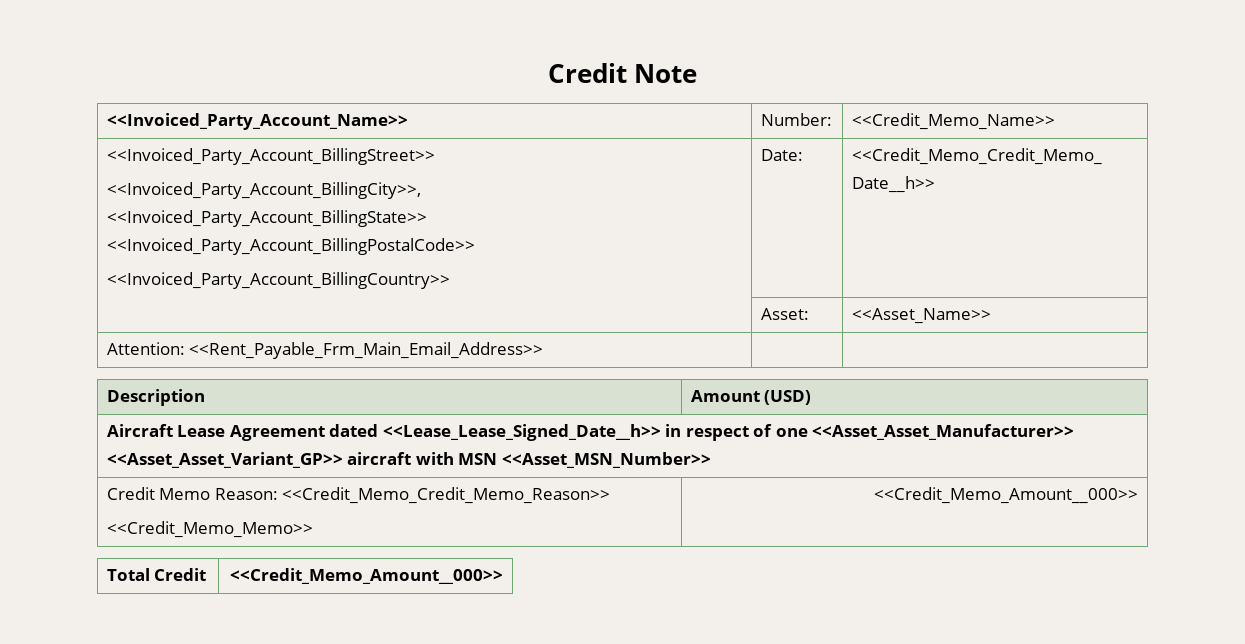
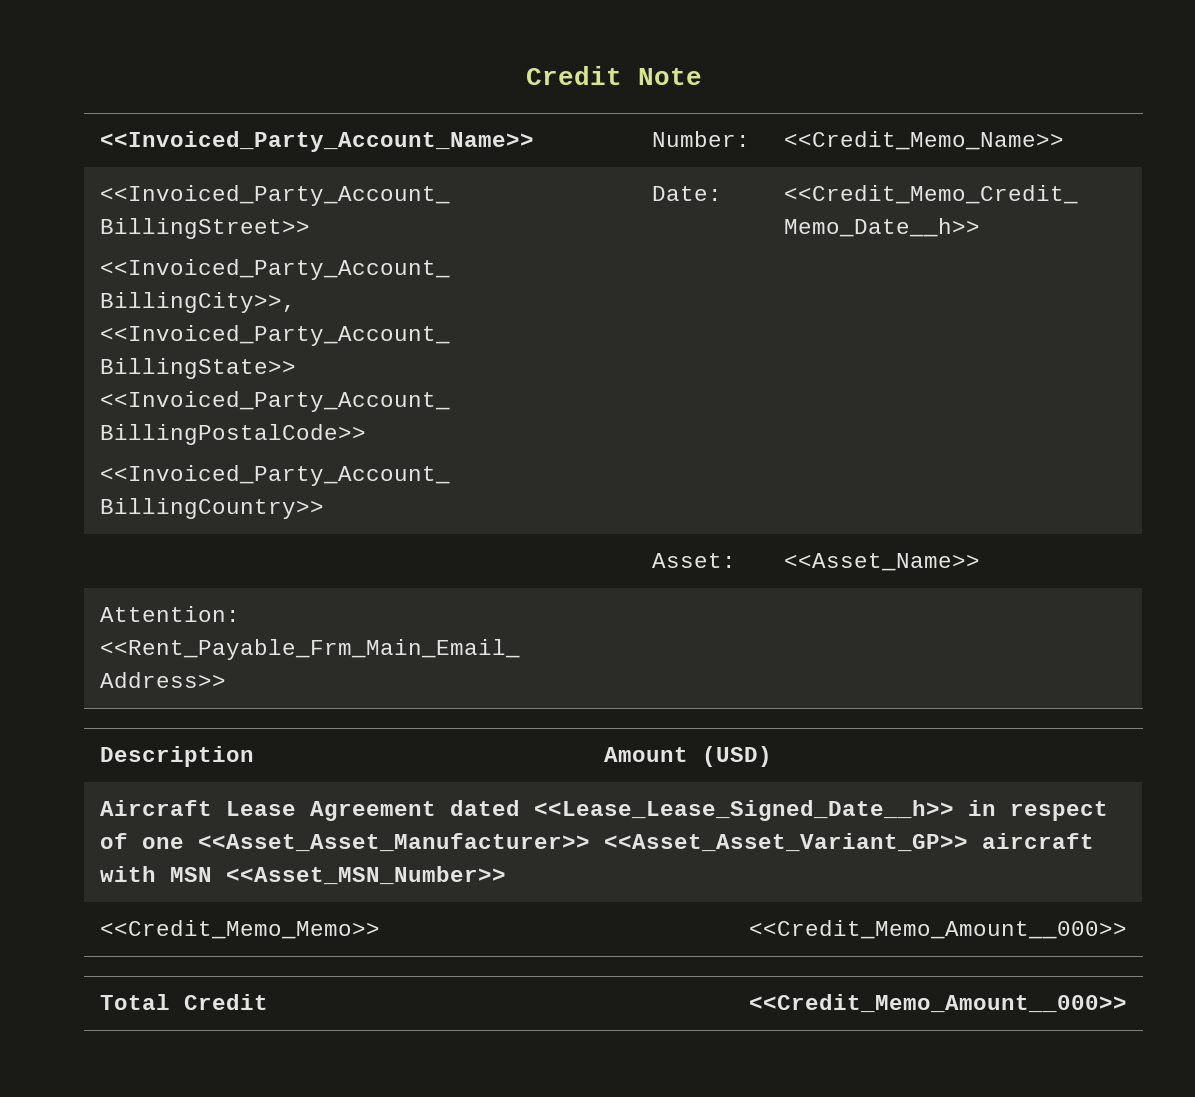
[106,487,611,504] Credit Memo Reason: <<Credit_Memo_Credit_Memo_Reason>> // -> (507, 875) none

